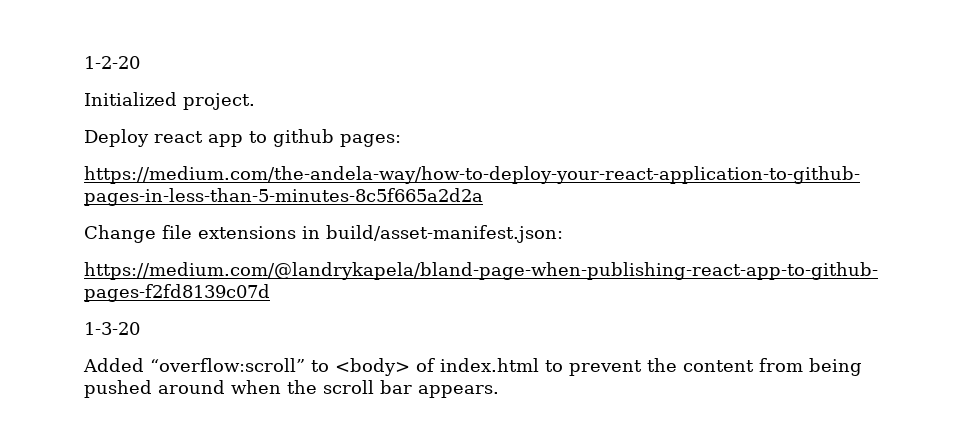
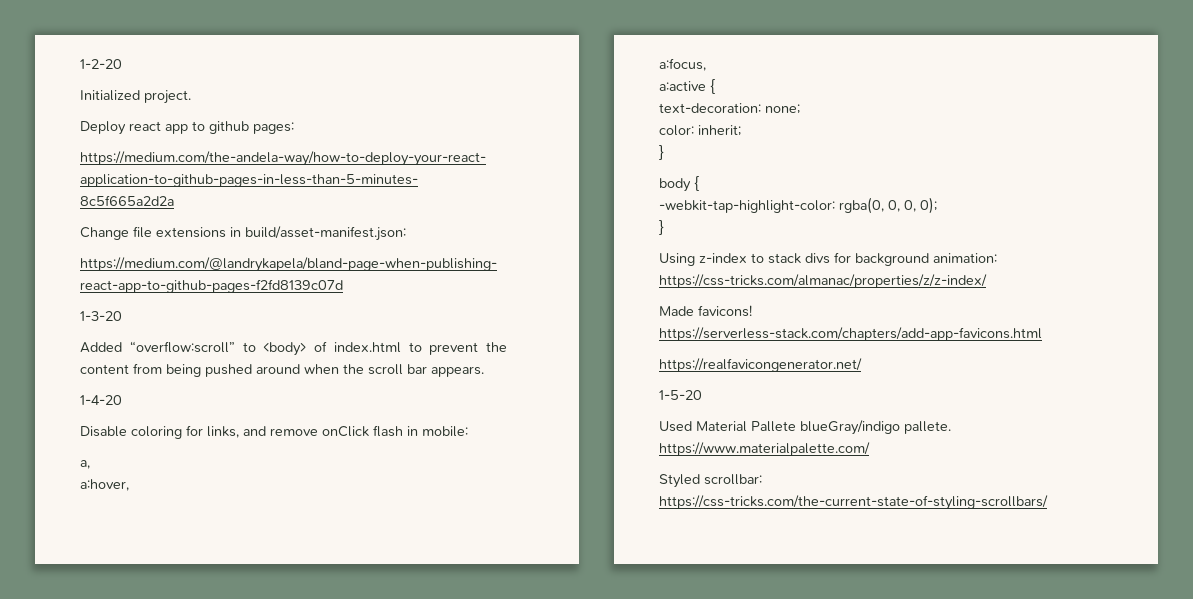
(499, 391) none -> [80,395,122,405] [80,425,468,439] [80,460,90,469] [80,479,129,491] [659,58,706,71] [659,79,716,94] [659,103,800,114] [659,125,741,136] [659,145,664,160] [659,176,700,192] [659,197,937,214] [659,220,664,235] [659,252,997,266] [659,274,987,288] [659,305,752,317] [659,327,1042,341] [659,358,862,372] [659,390,702,400] [659,420,951,435] [659,442,870,456] [659,474,762,488] [659,495,1048,510] // 1-4-20 // Disable coloring for links, and remove onClick flash in mobile: // a, // a:hover, // a:focus, // a:active { // text-decoration: none; // color: inherit; // } // body { // -webkit-tap-highlight-color: rgba(0, 0, 0, 0); // } // Using z-index to stack divs for background animation: https://css-tricks.com/almanac/properties/z/z-index/ // Made favicons! https://serverless-stack.com/chapters/add-app-favicons.html // https://realfavicongenerator.net/ // 1-5-20 // Used Material Pallete blueGray/indigo pallete. https://www.materialpalette.com/ // Styled scrollbar: https://css-tricks.com/the-current-state-of-styling-scrollbars/

